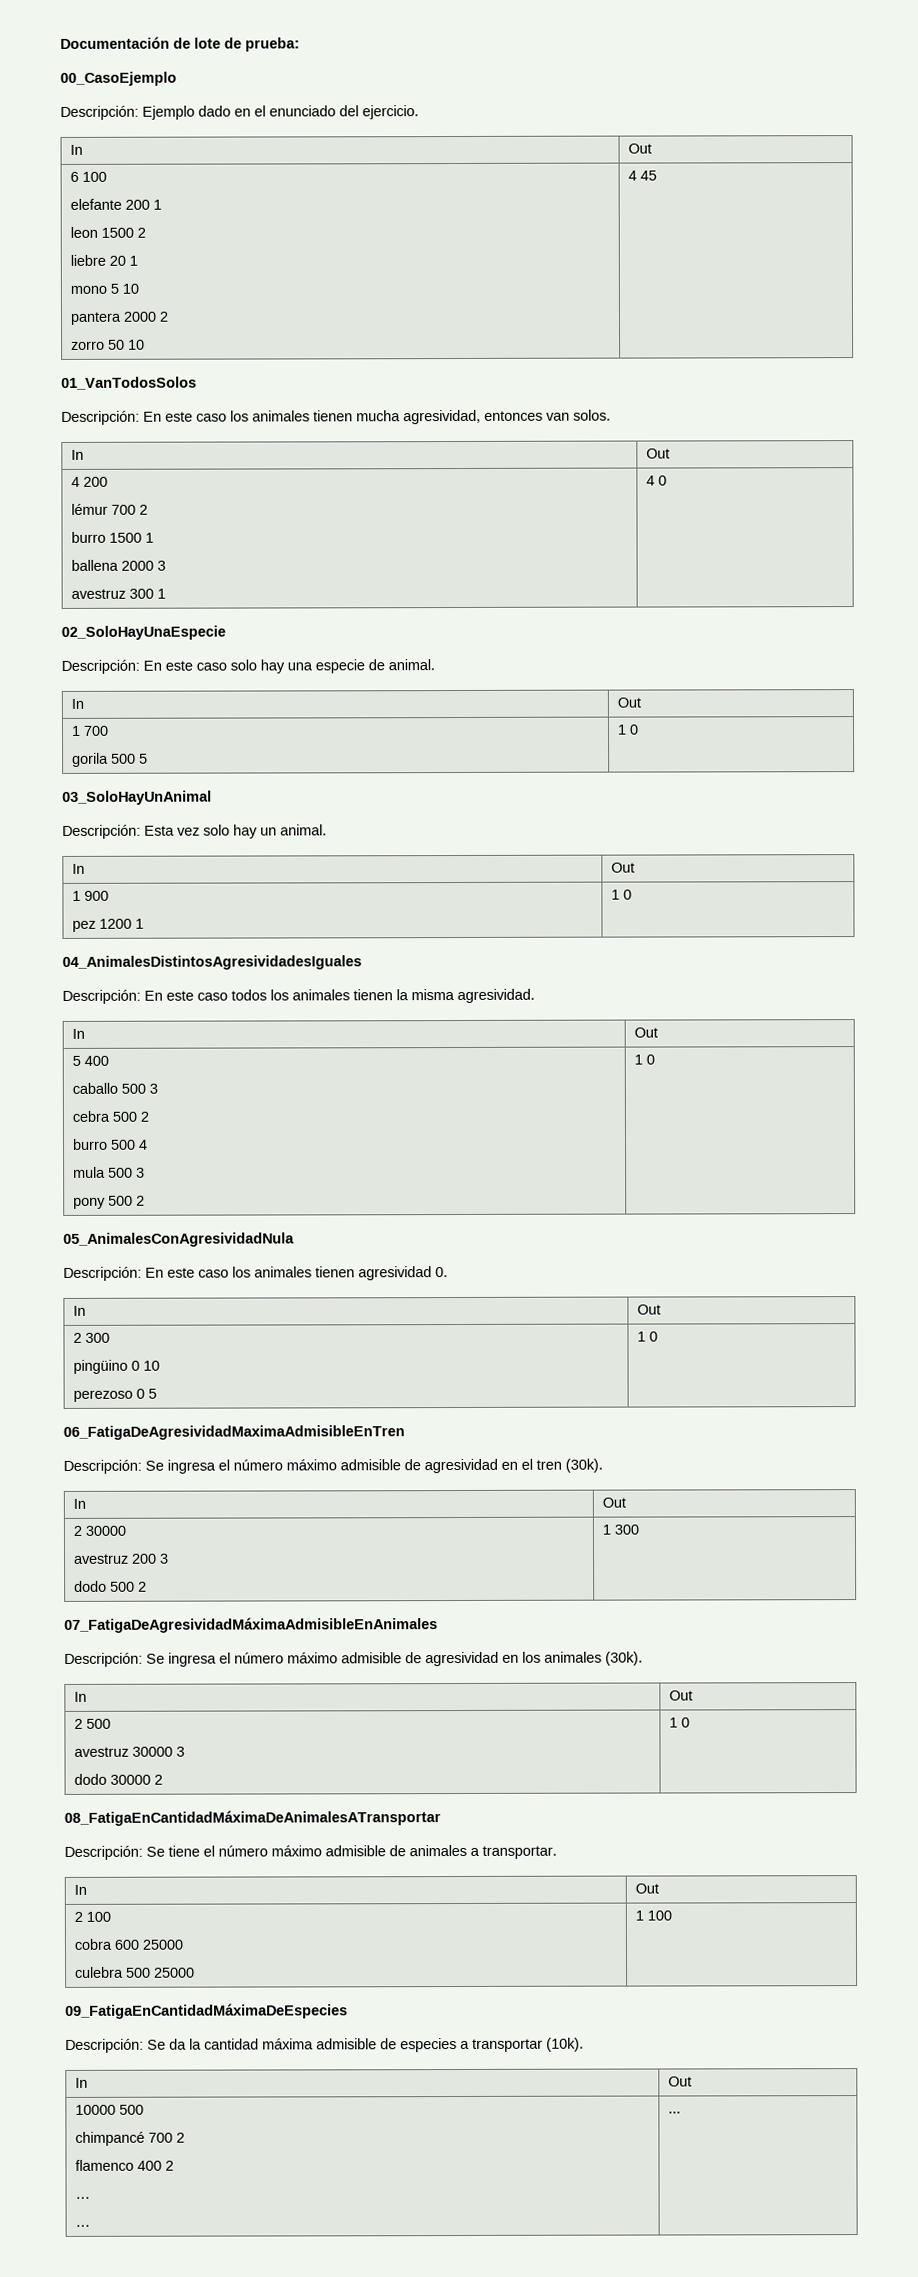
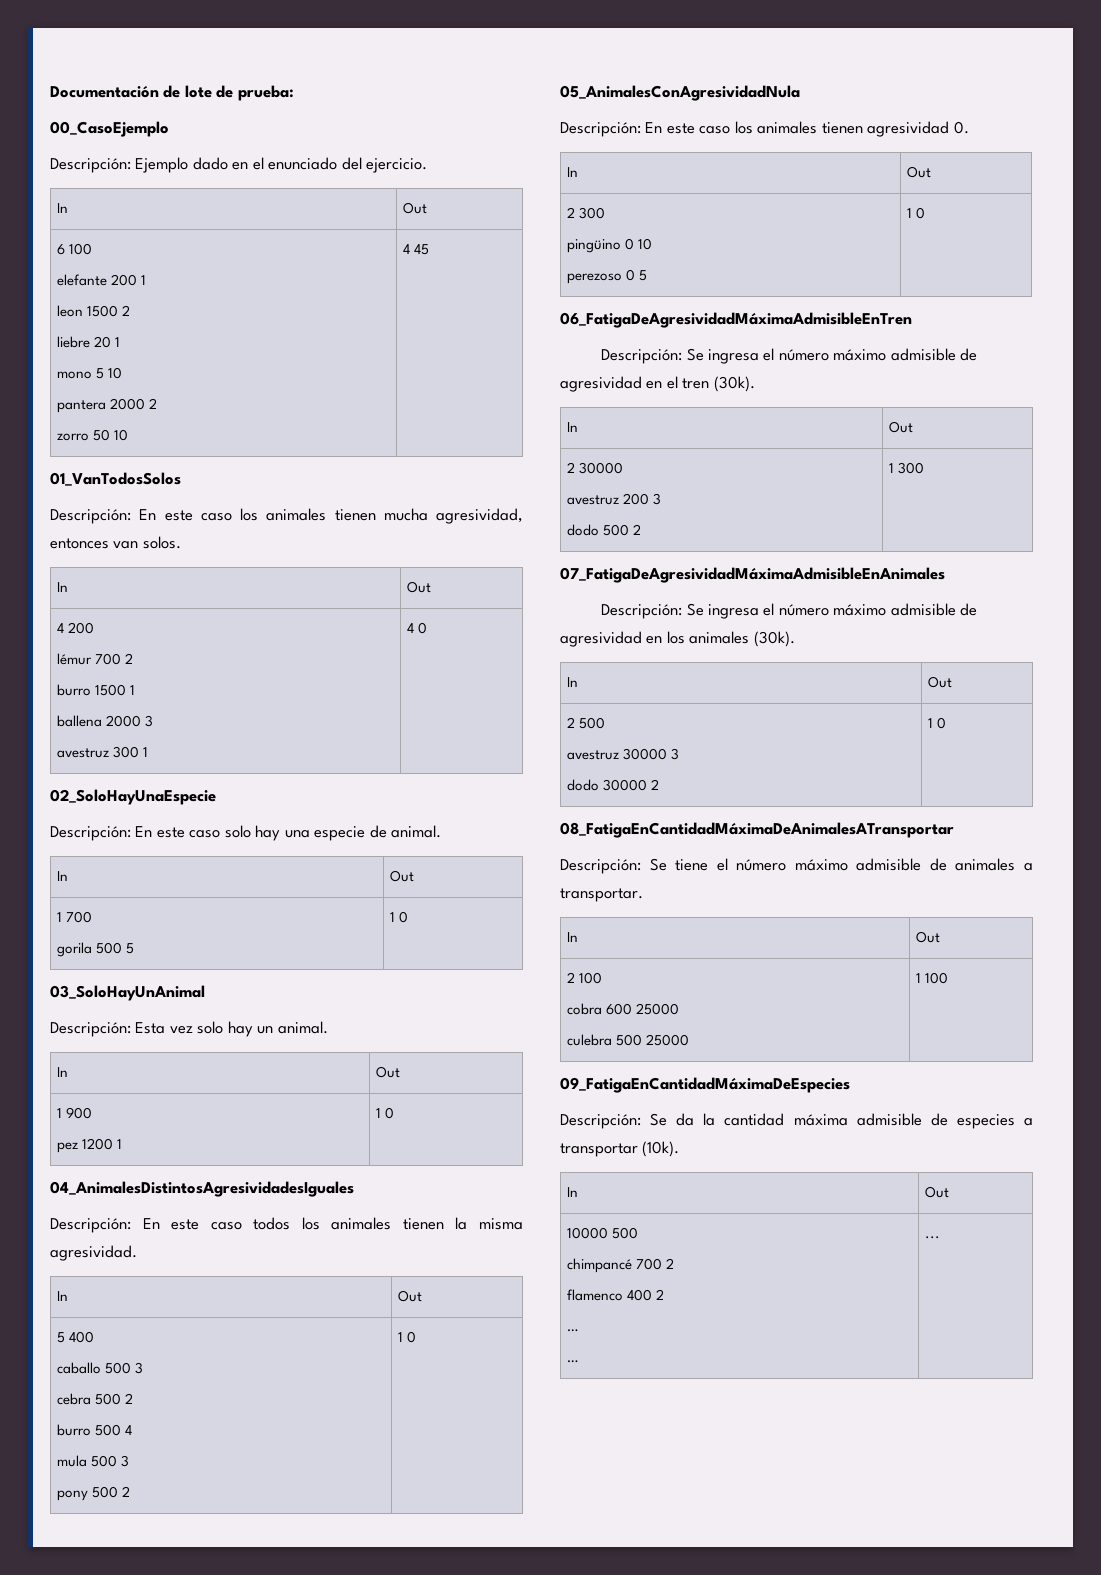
[63,1425,405,1440] 06_FatigaDeAgresividadMaximaAdmisibleEnTren -> [560,312,912,328] 06_FatigaDeAgresividadMáximaAdmisibleEnTren

